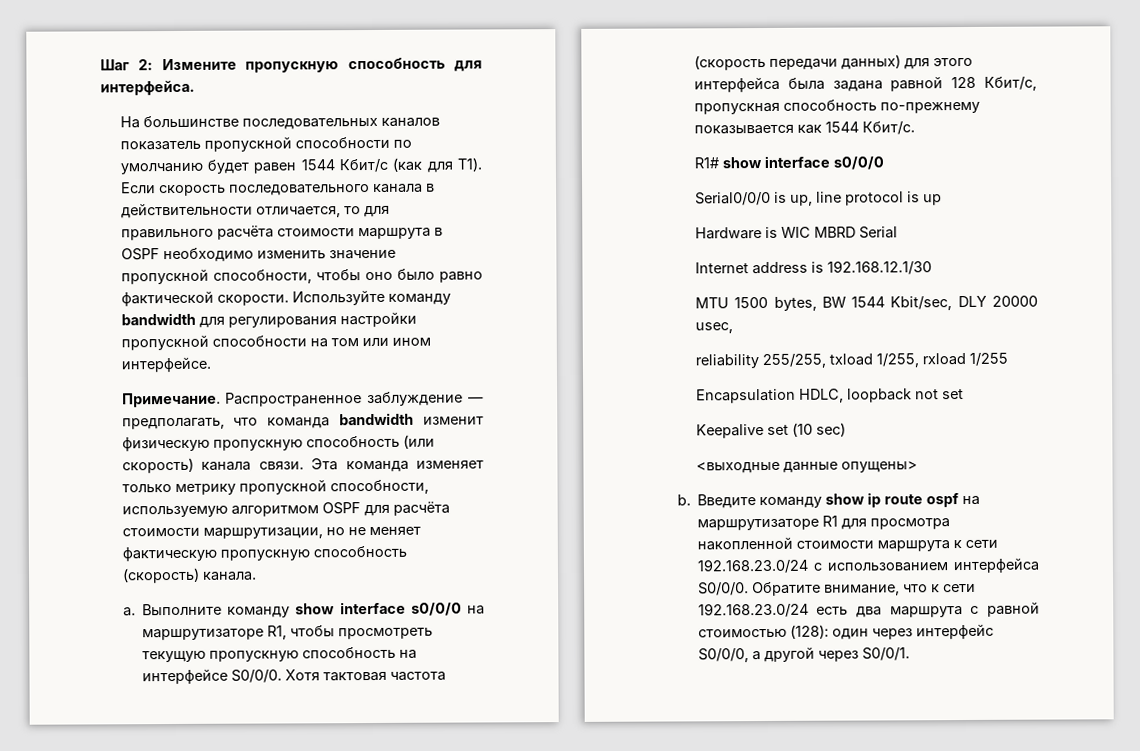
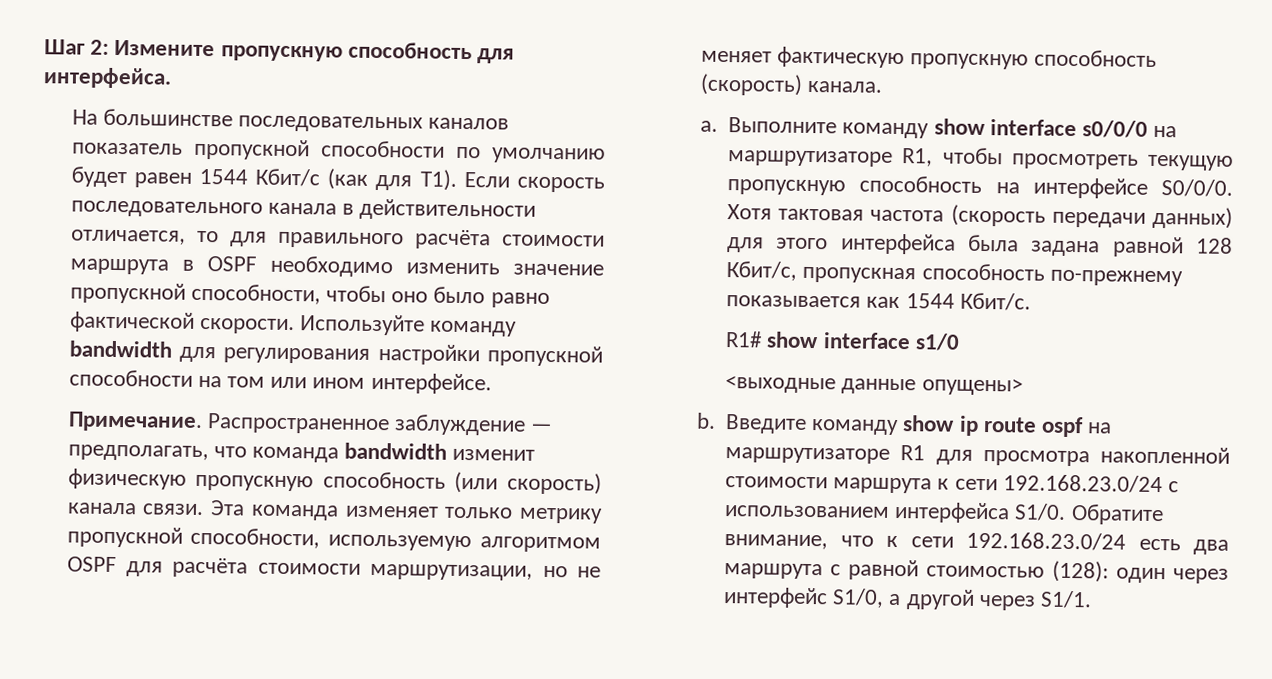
[833,156,885,170] [695,191,943,206] [695,226,899,240] [695,260,933,275] [695,295,1038,311] [695,322,734,334] [695,352,1009,369] [696,388,965,404] [696,422,847,439] s0/0/0 // Serial0/0/0 is up, line protocol is up // Hardware is WIC MBRD Serial // Internet address is 192.168.12.1/30 // MTU 1500 bytes, BW 1544 Kbit/sec, DLY 20000 usec, // reliability 255/255, txload 1/255, rxload 1/255 // Encapsulation HDLC, loopback not set // Keepalive set (10 sec) -> [914,333,960,351] s1/0
[697,582,749,596] S0/0/0. -> [1014,503,1067,521] S1/0.
[697,648,749,663] S0/0/0, -> [832,588,885,608] S1/0,
[861,647,910,661] S0/0/1. -> [1040,590,1093,609] S1/1.

